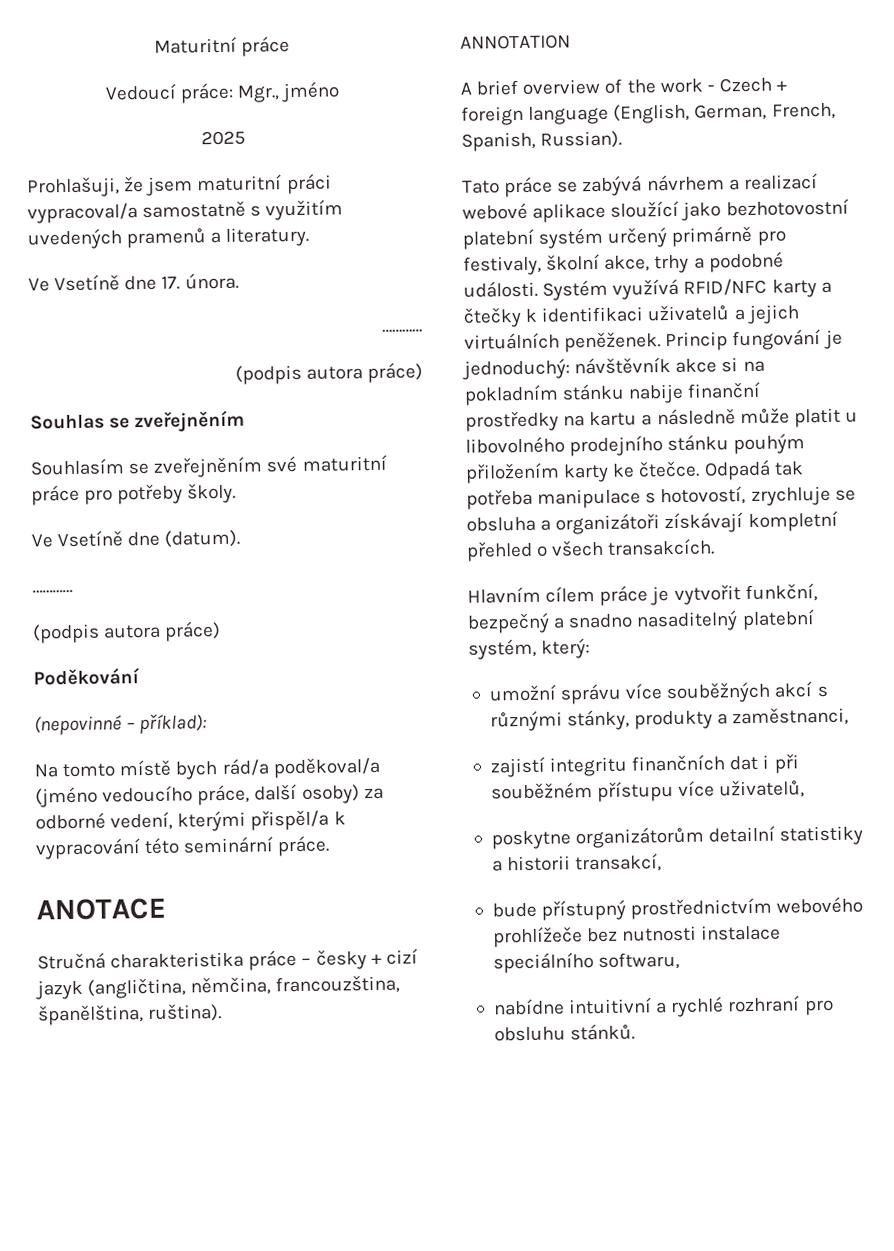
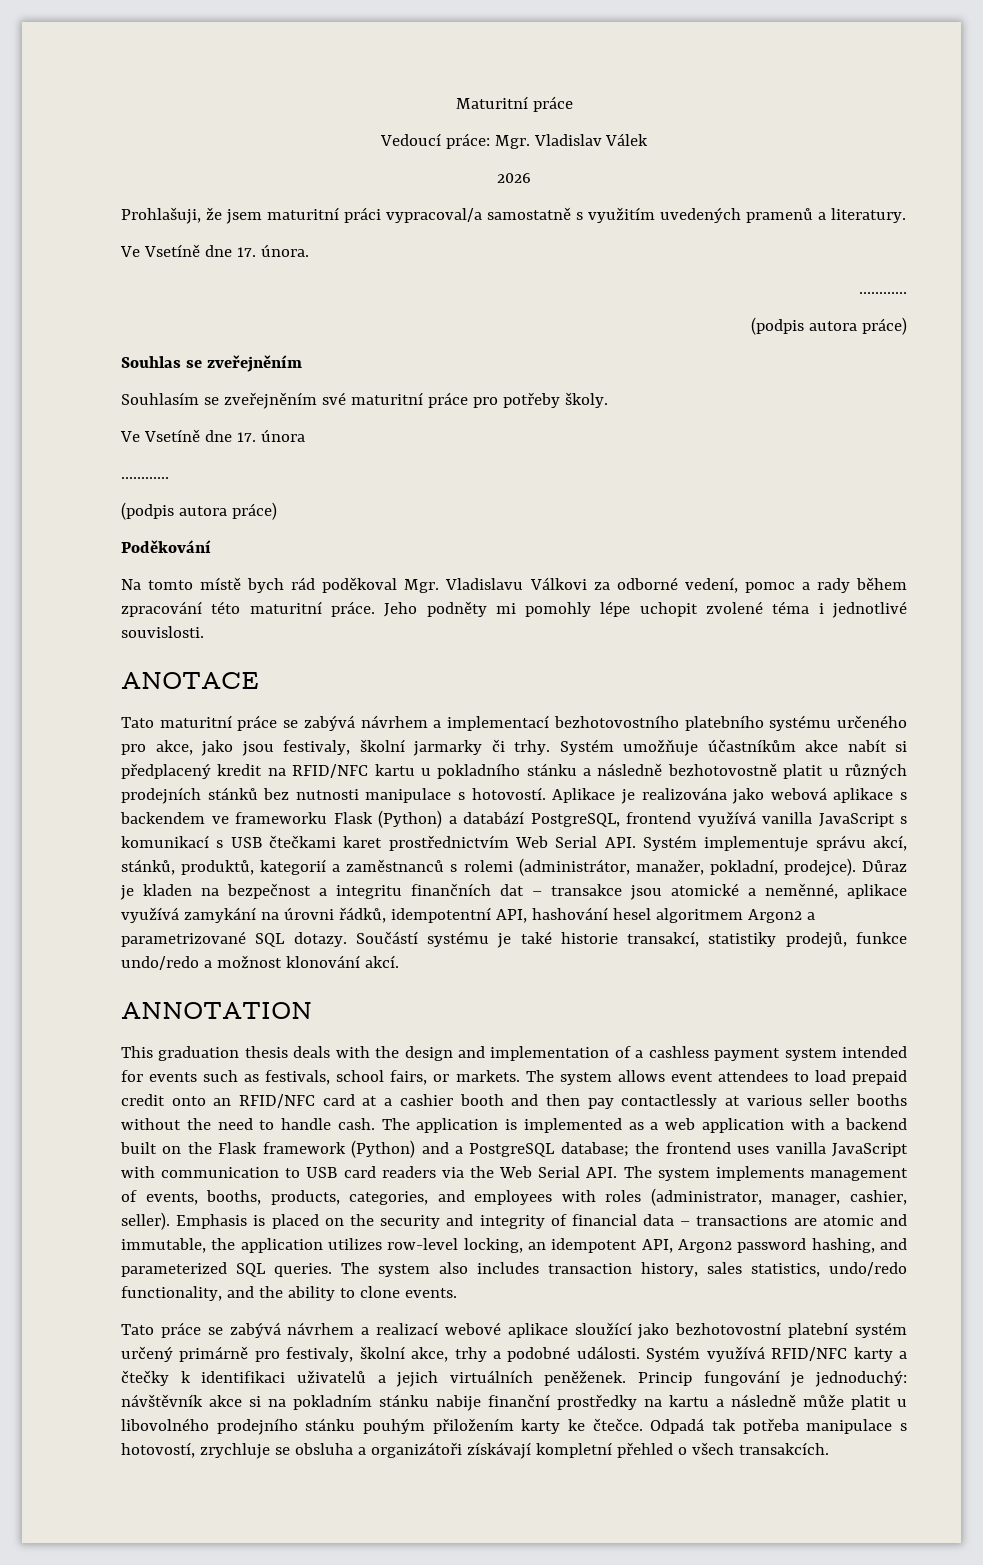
[237,81,341,103] [200,130,246,146] Mgr., jméno // 2025 -> [494,133,649,149] [497,173,531,183] Mgr. Vladislav Válek // 2026
[164,529,241,548] (datum). -> [236,429,305,442] 17. února
[34,713,208,736] // (nepovinné – příklad): -> (211, 546) none
[221,756,381,779] [35,784,384,808] [35,809,346,832] [35,835,331,860] [36,897,166,921] [37,948,418,971] [35,974,401,1000] [38,1003,223,1026] [460,34,571,50] [460,77,788,96] [461,102,836,126] [461,130,623,152] rád/a poděkoval/a (jméno vedoucího práce, další osoby) za odborné vedení, kterými přispěl/a k vypracování této seminární práce. // ANOTACE // Stručná charakteristika práce – česky + cizí jazyk (angličtina, němčina, francouzština, španělština, ruština). // ANNOTATION // A brief overview of the work - Czech + foreign language (English, German, French, Spanish, Russian). -> [291,577,908,593] [121,601,907,618] [121,626,204,638] [121,672,259,689] [121,715,908,731] [121,739,907,756] [121,763,907,779] [121,787,907,804] [120,810,907,828] [121,835,908,852] [121,858,907,876] [120,883,907,900] [121,907,815,923] [121,931,907,948] [121,955,399,970] [121,1002,312,1019] [121,1046,908,1061] [121,1070,907,1085] [121,1094,907,1109] [121,1118,907,1133] [120,1140,909,1158] [121,1166,908,1181] [121,1188,907,1206] [121,1212,907,1230] [121,1238,908,1253] [121,1262,907,1277] [121,1286,457,1301] rád poděkoval Mgr. Vladislavu Válkovi za odborné vedení, pomoc a rady během zpracování této maturitní práce. Jeho podněty mi pomohly lépe uchopit zvolené téma i jednotlivé souvislosti. // ANOTACE // Tato maturitní práce se zabývá návrhem a implementací bezhotovostního platebního systému určeného pro akce, jako jsou festivaly, školní jarmarky či trhy. Systém umožňuje účastníkům akce nabít si předplacený kredit na RFID/NFC kartu u pokladního stánku a následně bezhotovostně platit u různých prodejních stánků bez nutnosti manipulace s hotovostí. Aplikace je realizována jako webová aplikace s backendem ve frameworku Flask (Python) a databází PostgreSQL, frontend využívá vanilla JavaScript s komunikací s USB čtečkami karet prostřednictvím Web Serial API. Systém implementuje správu akcí, stánků, produktů, kategorií a zaměstnanců s rolemi (administrátor, manažer, pokladní, prodejce). Důraz je kladen na bezpečnost a integritu finančních dat – transakce jsou atomické a neměnné, aplikace využívá zamykání na úrovni řádků, idempotentní API, hashování hesel algoritmem Argon2 a parametrizované SQL dotazy. Součástí systému je také historie transakcí, statistiky prodejů, funkce undo/redo a možnost klonování akcí. // ANNOTATION // This graduation thesis deals with the design and implementation of a cashless payment system intended for events such as festivals, school fairs, or markets. The system allows event attendees to load prepaid credit onto an RFID/NFC card at a cashier booth and then pay contactlessly at various seller booths without the need to handle cash. The application is implemented as a web application with a backend built on the Flask framework (Python) and a PostgreSQL database; the frontend uses vanilla JavaScript with communication to USB card readers via the Web Serial API. The system implements management of events, booths, products, categories, and employees with roles (administrator, manager, cashier, seller). Emphasis is placed on the security and integrity of financial data – transactions are atomic and immutable, the application utilizes row-level locking, an idempotent API, Argon2 password hashing, and parameterized SQL queries. The system also includes transaction history, sales statistics, undo/redo functionality, and the ability to clone events.
[467,583,818,606] [467,609,815,634] [468,638,591,660] [488,681,828,705] [489,706,850,732] [489,753,799,778] [490,779,806,803] [490,825,864,850] [491,853,663,873] [491,896,864,921] [492,924,782,948] [492,951,681,974] [492,995,834,1018] [493,1023,636,1042] // Hlavním cílem práce je vytvořit funkční, bezpečný a snadno nasaditelný platební systém, který: // umožní správu více souběžných akcí s různými stánky, produkty a zaměstnanci, // zajistí integritu finančních dat i při souběžném přístupu více uživatelů, // poskytne organizátorům detailní statistiky a historii transakcí, // bude přístupný prostřednictvím webového prohlížeče bez nutnosti instalace speciálního softwaru, // nabídne intuitivní a rychlé rozhraní pro obsluhu stánků. -> (829, 1448) none

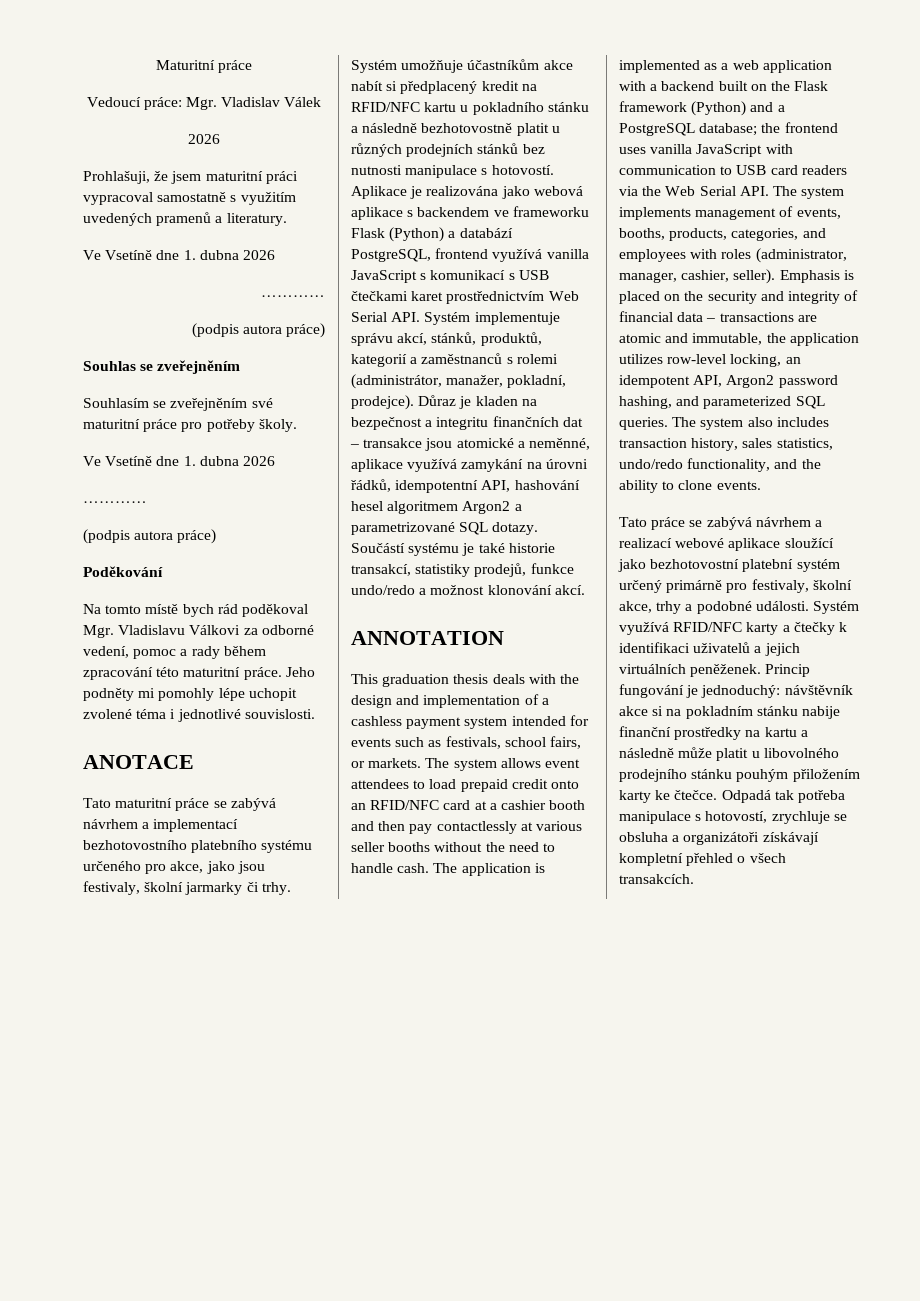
[385,208,482,223] vypracoval/a -> [83,192,153,205] vypracoval
[236,244,309,257] 17. února. -> [183,250,275,260] 1. dubna 2026
[236,429,305,442] 17. února -> [183,456,275,466] 1. dubna 2026

